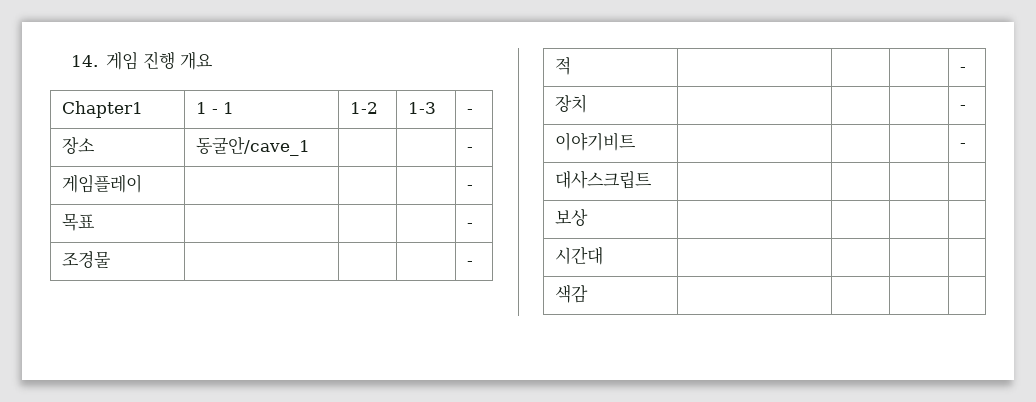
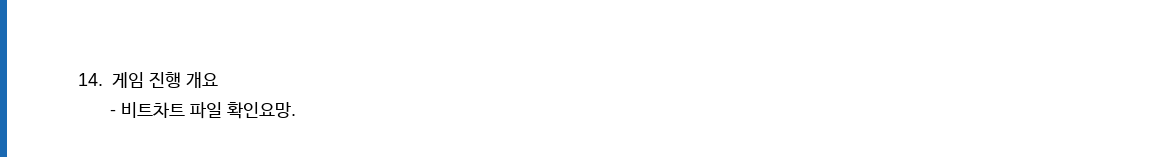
[62,101,144,118] [196,102,235,114] [350,102,379,114] [408,102,437,114] [467,109,474,114] [62,137,96,154] [196,136,311,156] [467,147,474,152] [62,174,143,193] [467,185,474,190] [62,213,96,231] [467,223,474,228] [62,251,112,268] [467,261,474,266] [555,57,572,75] [960,67,967,72] [555,94,588,113] [960,105,967,110] [555,132,637,151] [960,143,967,148] [555,170,653,189] [555,209,589,226] [555,246,604,265] [555,285,589,303] // Chapter1 | 1 - 1 | 1-2 | 1-3 | - // 장소 | 동굴안/cave_1 | | | - // 게임플레이 | | | | - // 목표 | | | | - // 조경물 | | | | - // 적 | | | | - // 장치 | | | | - // 이야기비트 | | | | - // 대사스크립트 | | | | // 보상 | | | | // 시간대 | | | | // 색감 | | | | -> [110,102,297,119] // - 비트차트 파일 확인요망.

